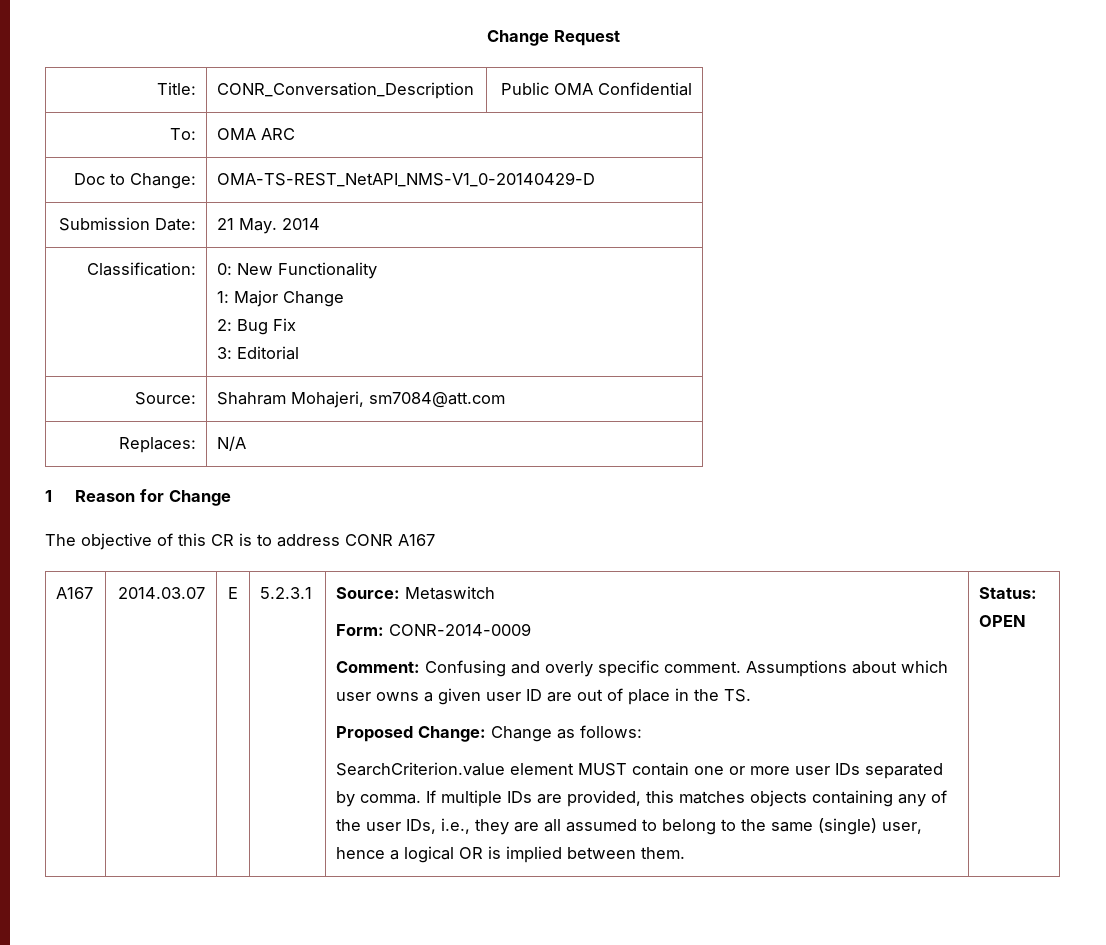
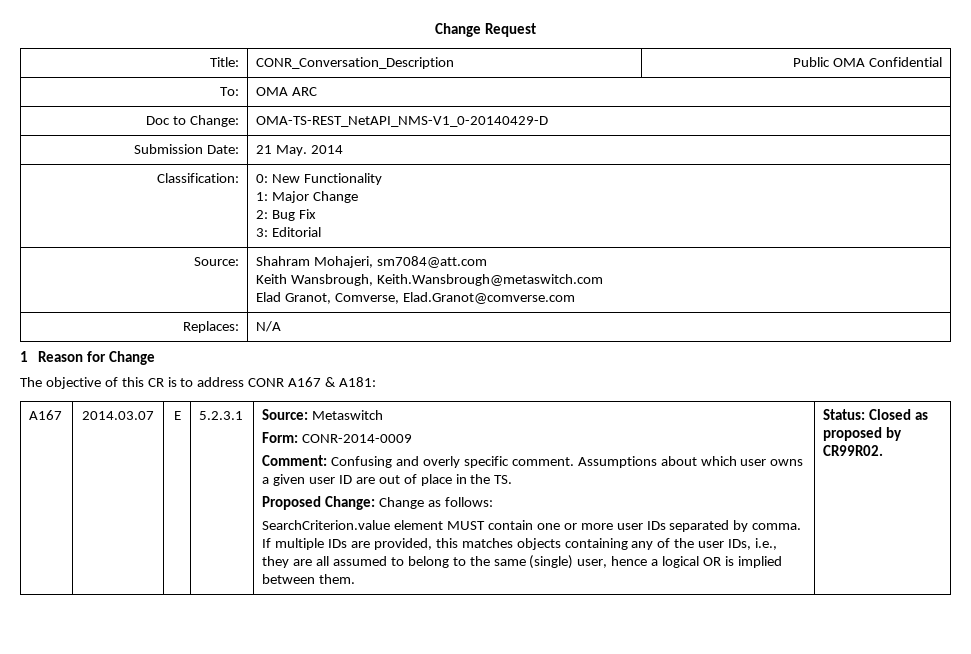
(506, 400) none -> [256,274,604,286] [256,292,575,304] // Keith Wansbrough, Keith.Wansbrough@metaswitch.com // Elad Granot, Comverse, Elad.Granot@comverse.com
(435, 540) none -> [325,377,377,387] & A181:
[979,615,1027,627] OPEN -> [869,409,929,420] [823,427,903,441] [823,445,884,456] Closed as proposed by CR99R02.

